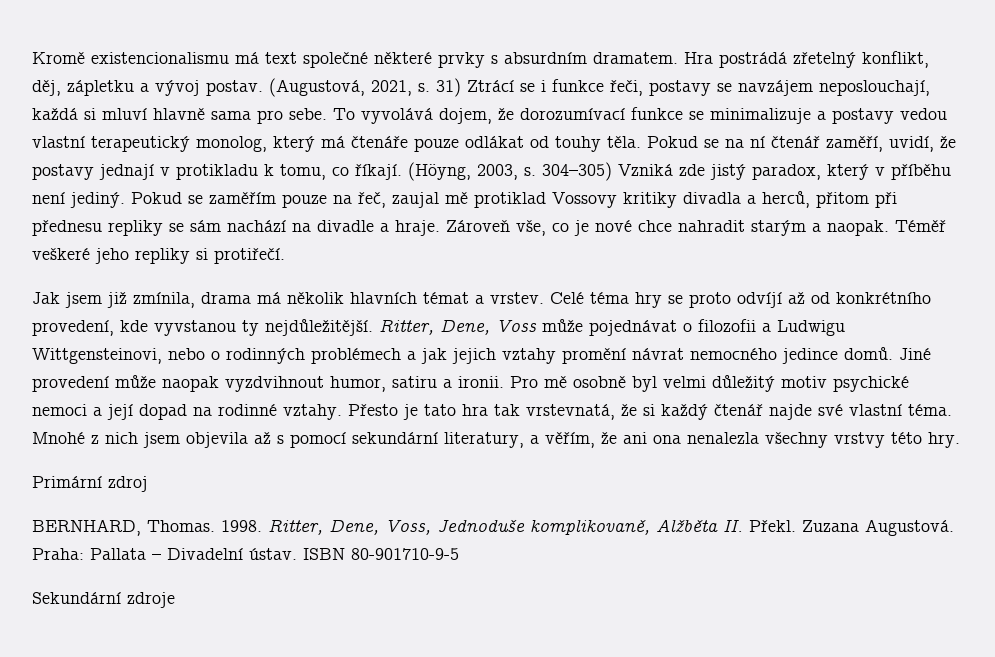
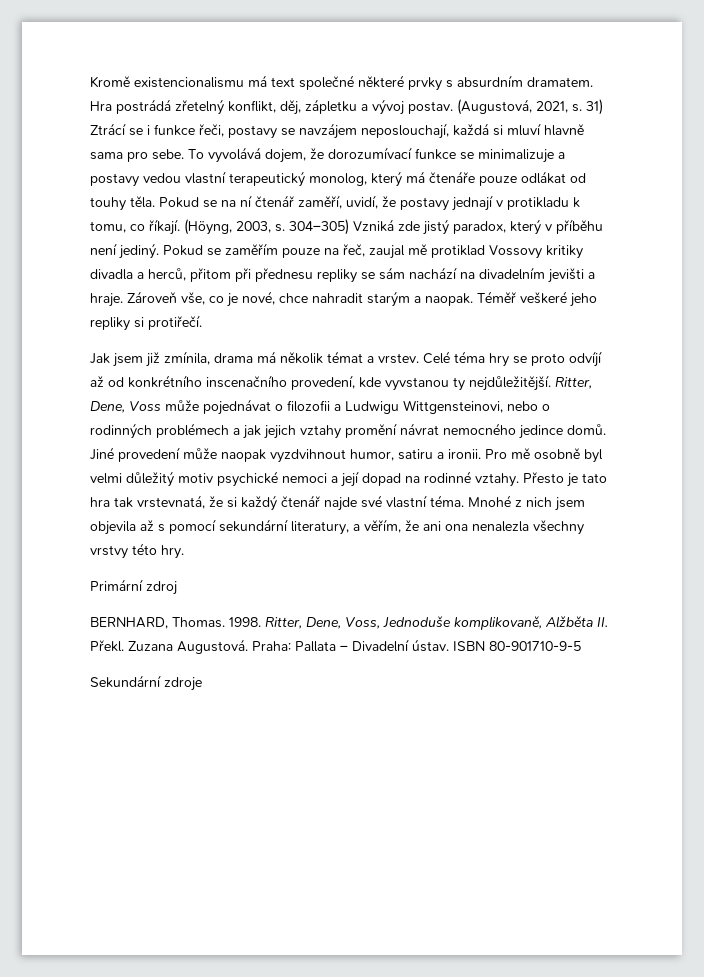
[317,220,374,232] divadle -> [479,267,584,283] divadelním jevišti
[595,220,632,232] nové -> [242,291,275,305] nové,
[350,292,417,304] hlavních -> (323, 358) none
(931, 298) none -> [206,375,287,388] inscenačního

